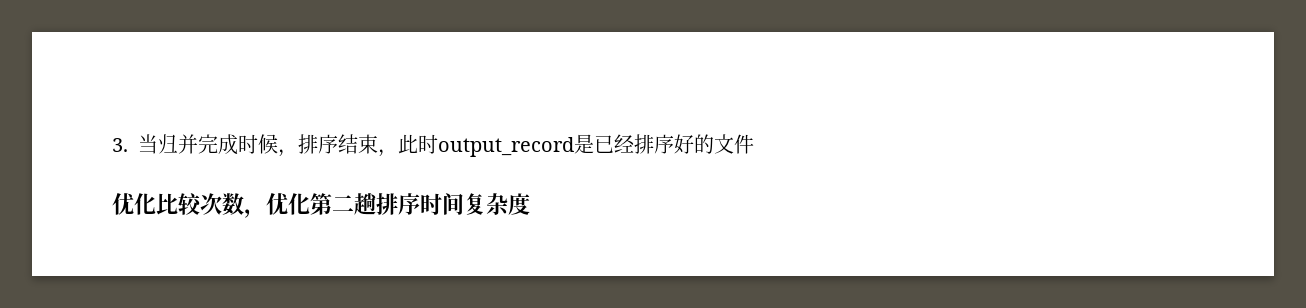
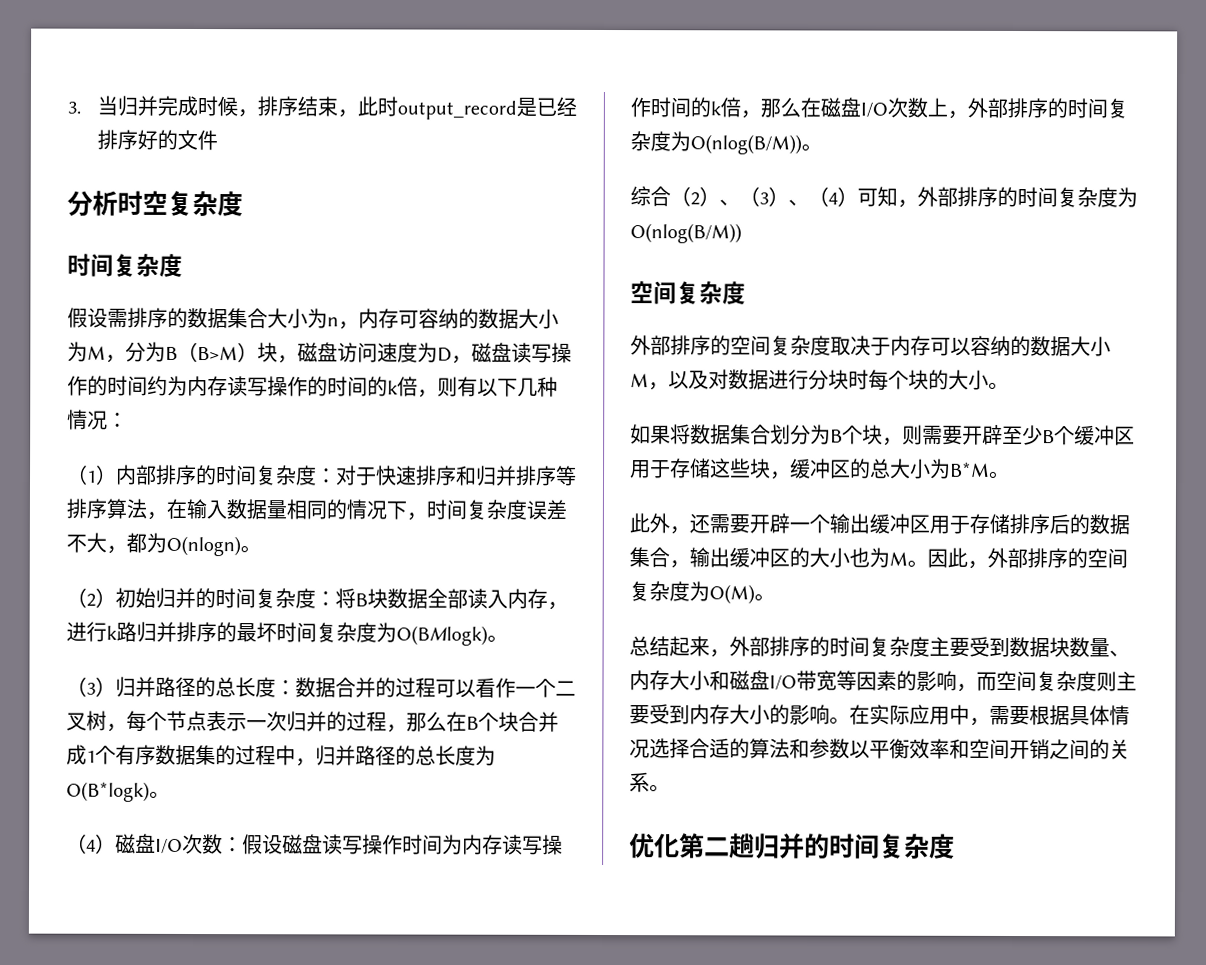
[112,193,266,218] 优化比较次数， -> [67,190,243,217] [67,253,183,277] [67,307,559,330] [67,341,572,364] [67,375,558,398] [67,409,128,430] [66,464,577,486] [66,498,567,521] [66,532,261,557] [66,587,568,610] [66,621,508,646] [66,676,576,698] [66,710,559,733] [66,744,496,767] [66,781,170,802] [66,833,563,855] [630,97,1128,119] [630,131,822,155] [630,186,1138,208] [630,223,742,244] [630,281,746,305] [630,335,1111,357] [630,369,1009,391] [630,424,1135,446] [630,458,1010,480] [629,513,1130,535] [629,547,1128,569] [629,581,775,605] [629,636,1130,658] [629,670,1137,692] [629,704,1130,726] [629,738,1130,760] [629,772,670,793] 分析时空复杂度 // 时间复杂度 // 假设需排序的数据集合大小为n，内存可容纳的数据大小为M，分为B（B>M）块，磁盘访问速度为D，磁盘读写操作的时间约为内存读写操作的时间的k倍，则有以下几种情况： // （1）内部排序的时间复杂度：对于快速排序和归并排序等排序算法，在输入数据量相同的情况下，时间复杂度误差不大，都为O(nlogn)。 // （2）初始归并的时间复杂度：将B块数据全部读入内存，进行k路归并排序的最坏时间复杂度为O(BMlogk)。 // （3）归并路径的总长度：数据合并的过程可以看作一个二叉树，每个节点表示一次归并的过程，那么在B个块合并成1个有序数据集的过程中，归并路径的总长度为O(B*logk)。 // （4）磁盘I/O次数：假设磁盘读写操作时间为内存读写操作时间的k倍，那么在磁盘I/O次数上，外部排序的时间复杂度为O(nlog(B/M))。 // 综合（2）、（3）、（4）可知，外部排序的时间复杂度为O(nlog(B/M)) // 空间复杂度 // 外部排序的空间复杂度取决于内存可以容纳的数据大小M，以及对数据进行分块时每个块的大小。 // 如果将数据集合划分为B个块，则需要开辟至少B个缓冲区用于存储这些块，缓冲区的总大小为B*M。 // 此外，还需要开辟一个输出缓冲区用于存储排序后的数据集合，输出缓冲区的大小也为M。因此，外部排序的空间复杂度为O(M)。 // 总结起来，外部排序的时间复杂度主要受到数据块数量、内存大小和磁盘I/O带宽等因素的影响，而空间复杂度则主要受到内存大小的影响。在实际应用中，需要根据具体情况选择合适的算法和参数以平衡效率和空间开销之间的关系。 //
[376,193,420,215] 排序 -> [754,833,830,860] 归并的

